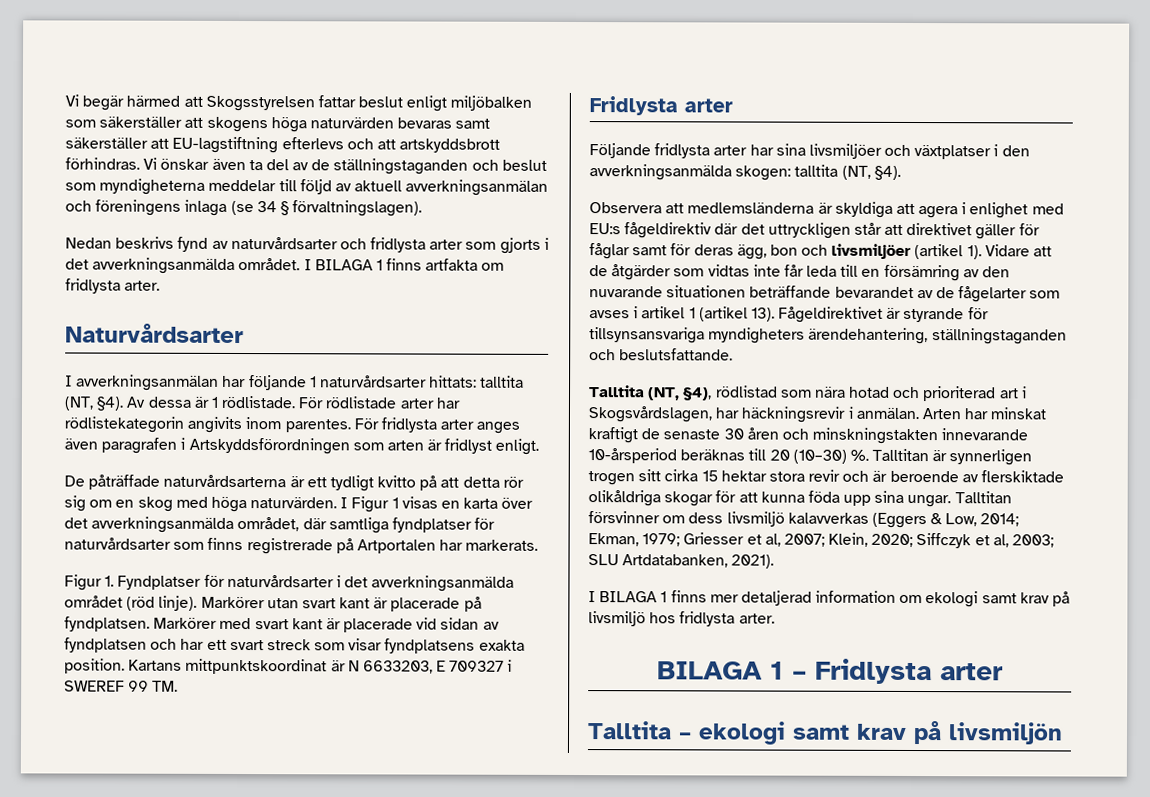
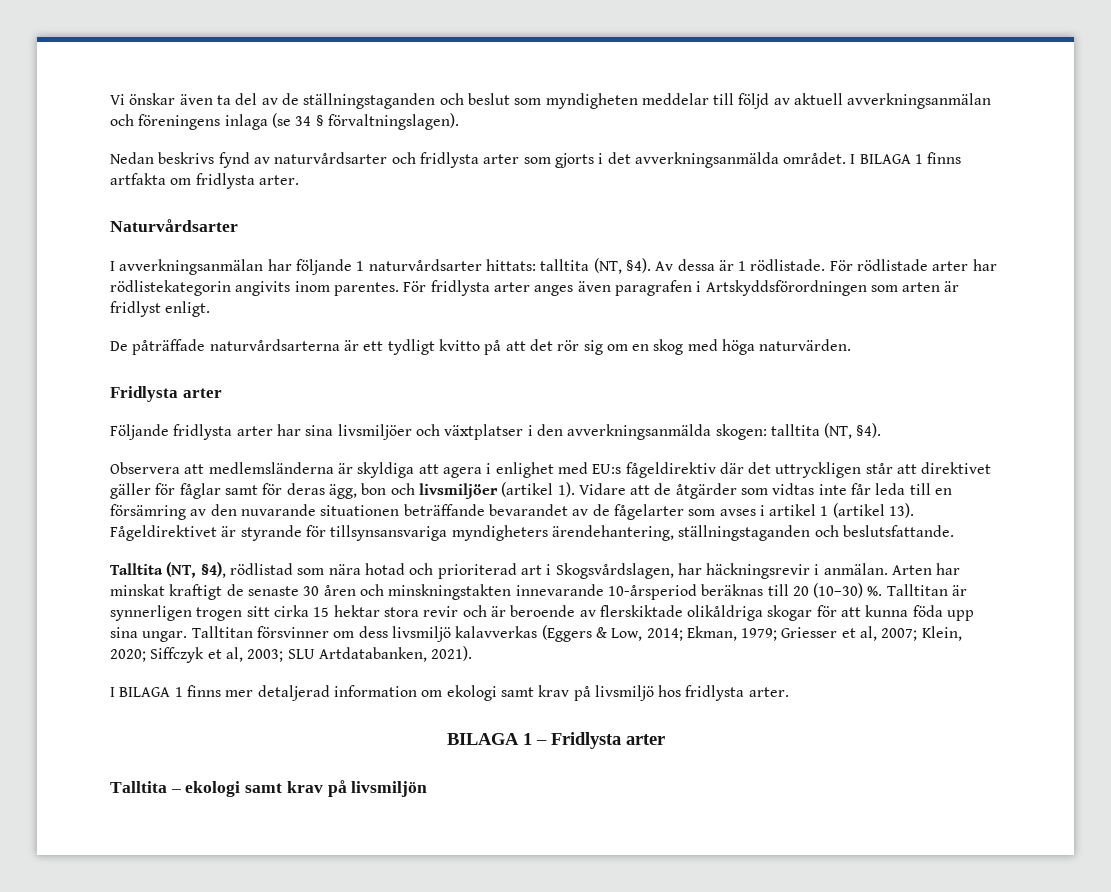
[65,94,533,112] [65,116,491,133] [65,136,501,154] [65,157,158,170] Vi begär härmed att Skogsstyrelsen fattar beslut enligt miljöbalken som säkerställer att skogens höga naturvärden bevaras samt säkerställer att EU-lagstiftning efterlevs och att artskyddsbrott förhindras. Vi -> [110,94,125,105] Vi
[99,178,206,195] myndigheterna -> [545,93,638,109] myndigheten
[462,476,500,488] detta -> [529,339,553,351] det
[340,496,534,513] [64,516,496,534] [64,537,539,555] [64,574,515,592] [64,595,482,612] [64,616,500,633] [64,637,525,654] [64,658,513,675] [64,680,179,692] I Figur 1 visas en karta över det avverkningsanmälda området, där samtliga fyndplatser för naturvårdsarter som finns registrerade på Artportalen har markerats. // Figur 1. Fyndplatser för naturvårdsarter i det avverkningsanmälda området (röd linje). Markörer utan svart kant är placerade på fyndplatsen. Markörer med svart kant är placerade vid sidan av fyndplatsen och har ett svart streck som visar fyndplatsens exakta position. Kartans mittpunktskoordinat är N 6633203, E 709327 i SWEREF 99 TM. -> (852, 345) none

